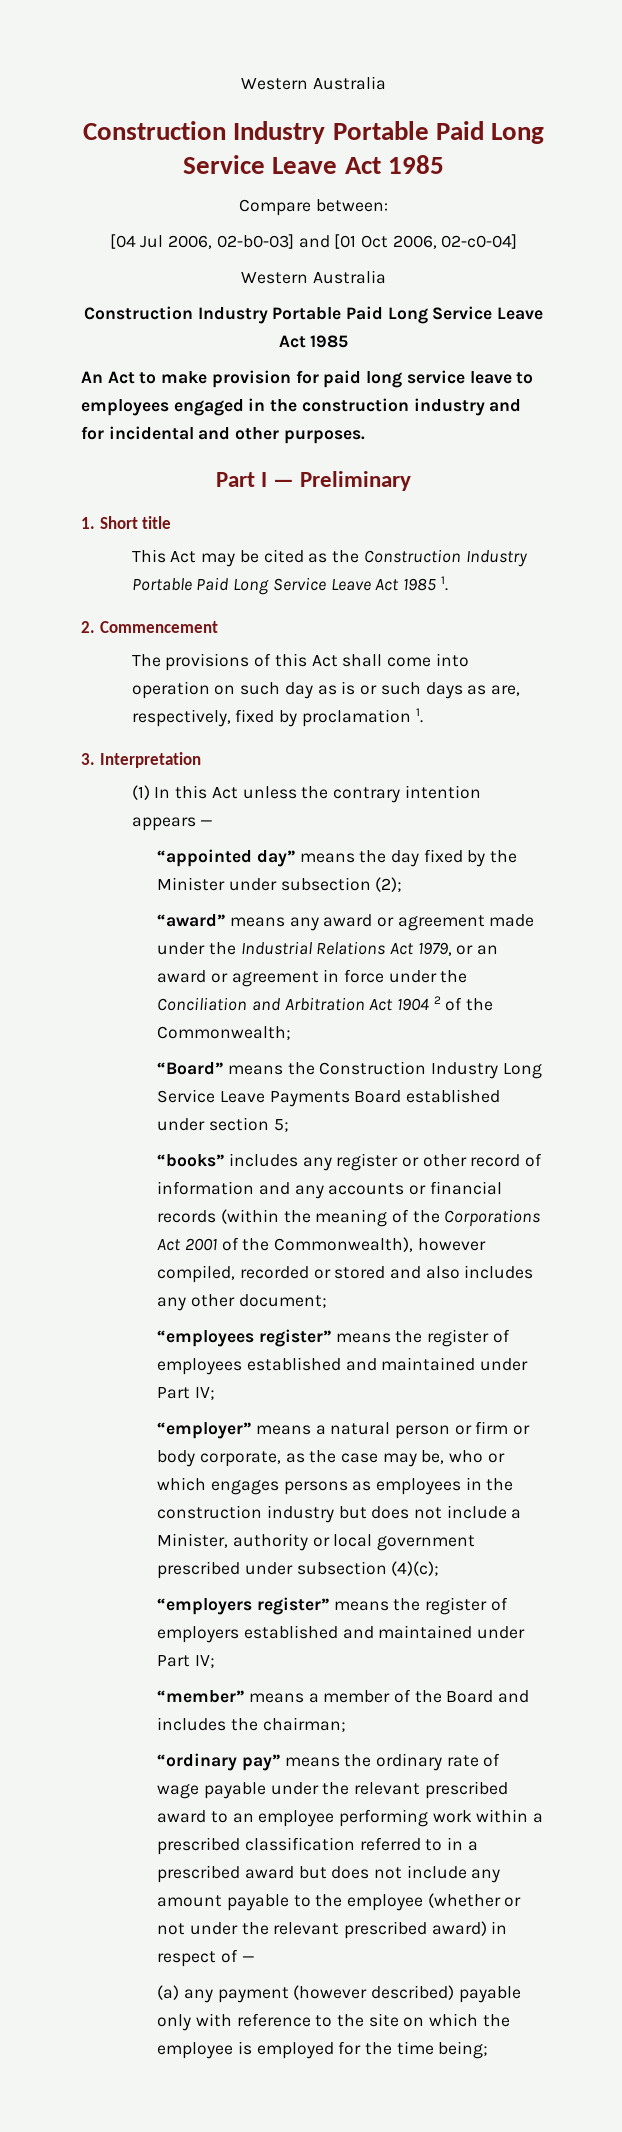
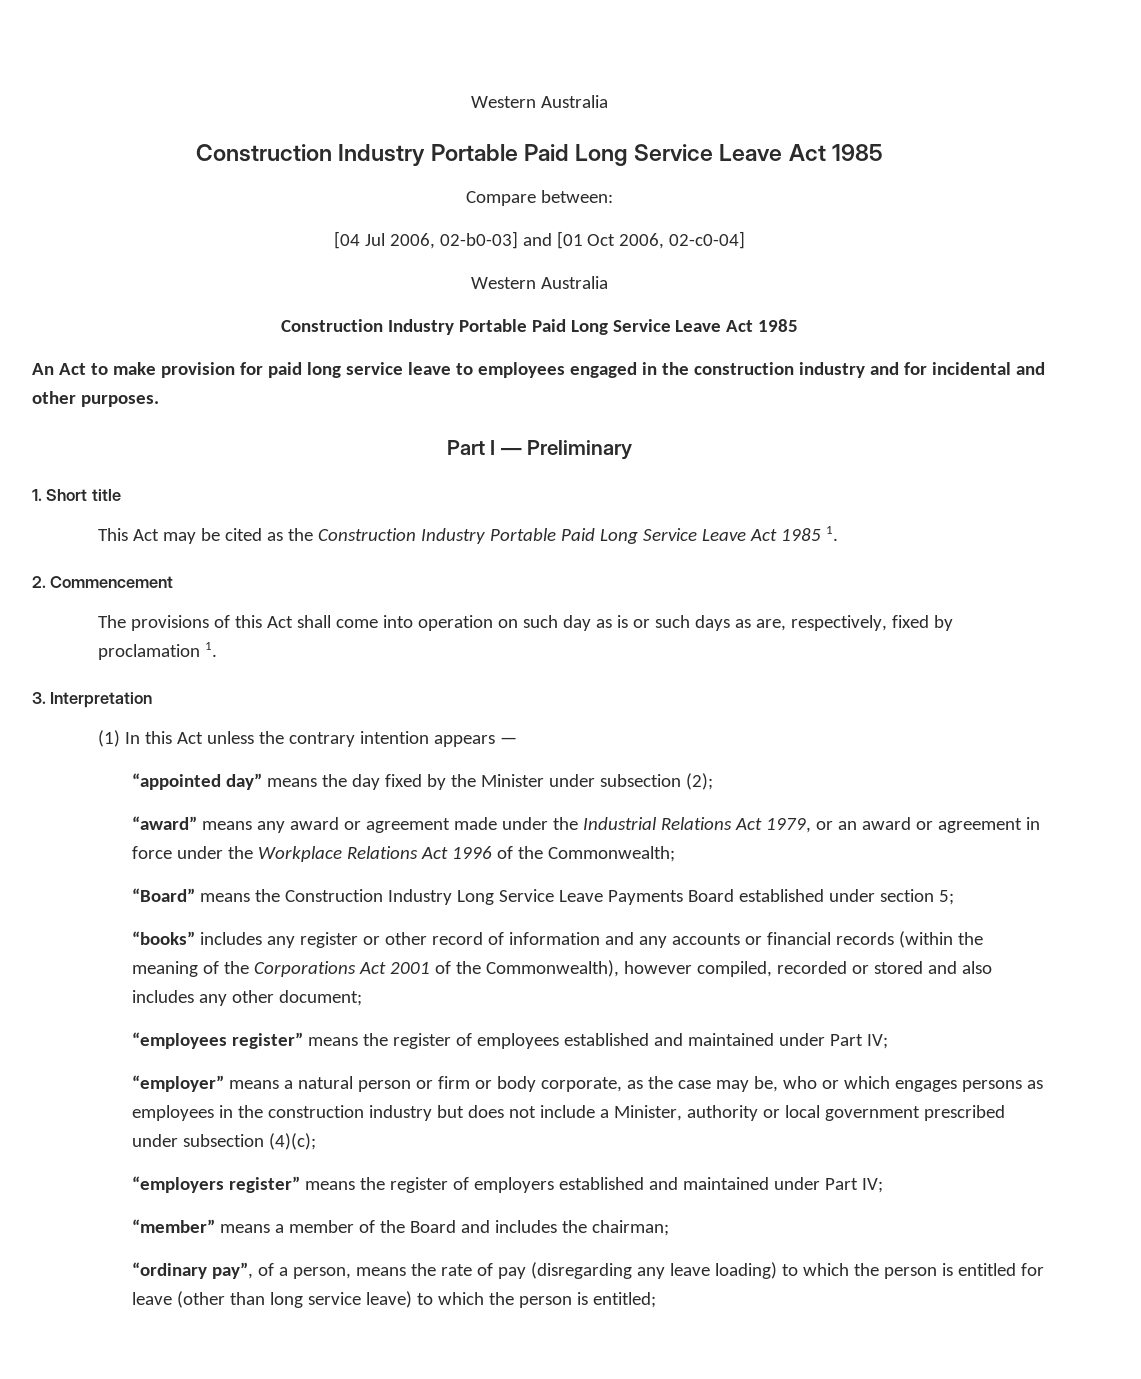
[157,996,441,1011] Conciliation and Arbitration Act 1904 2 -> [257,846,492,862] Workplace Relations Act 1996
[241,1753,442,1771] pay” means the ordinary -> [211,1262,436,1279] pay”, of a person, means the
[157,1781,508,1799] [157,1809,544,1827] [157,1837,478,1855] [157,1865,501,1883] [157,1893,522,1911] [157,1921,508,1939] [157,1949,255,1967] [157,1985,521,2003] [157,2013,510,2031] [157,2041,489,2059] wage payable under the relevant prescribed award to an employee performing work within a prescribed classification referred to in a prescribed award but does not include any amount payable to the employee (whether or not under the relevant prescribed award) in respect of — // (a) any payment (however described) payable only with reference to the site on which the employee is employed for the time being; -> [497,1262,1044,1279] [131,1291,656,1308] pay (disregarding any leave loading) to which the person is entitled for leave (other than long service leave) to which the person is entitled;

